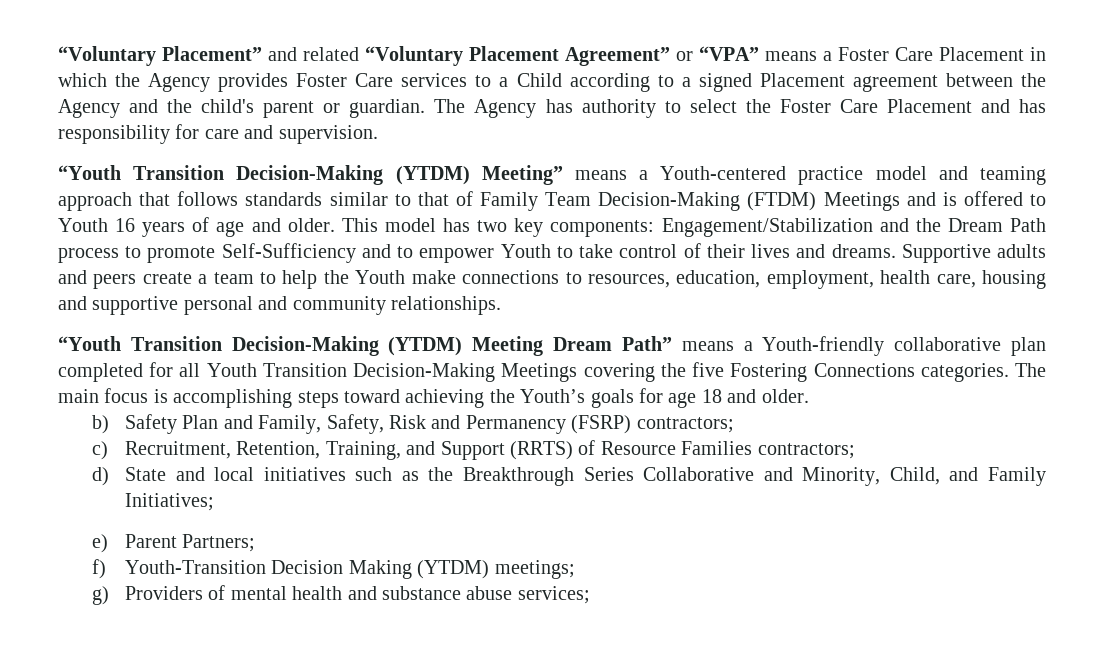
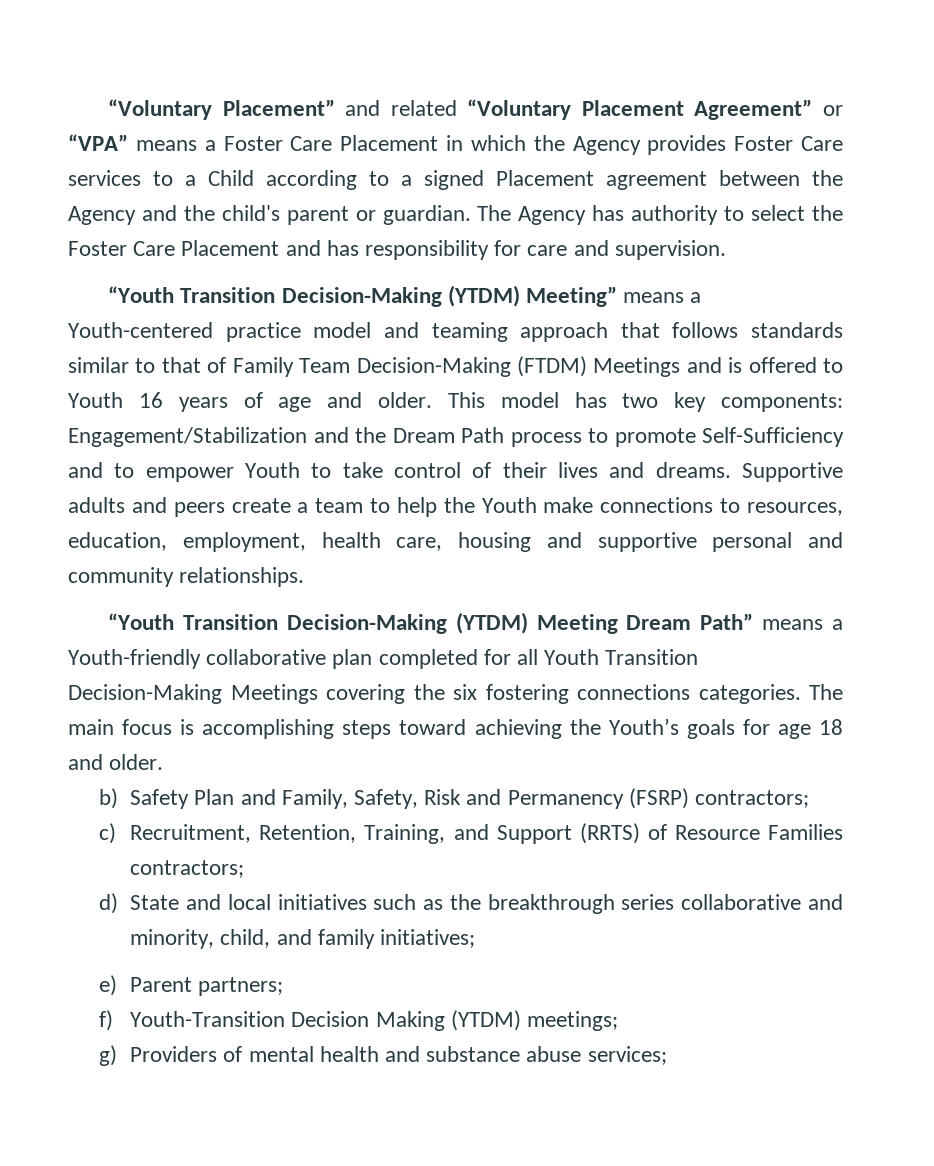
[692,362,915,382] five Fostering Connections -> [453,684,690,704] six fostering connections
[463,467,1046,486] [125,493,215,511] Breakthrough Series Collaborative and Minority, Child, and Family Initiatives; -> [487,894,843,914] [130,929,476,949] breakthrough series collaborative and minority, child, and family initiatives;
[182,534,256,552] Partners; -> [198,977,284,996] partners;

